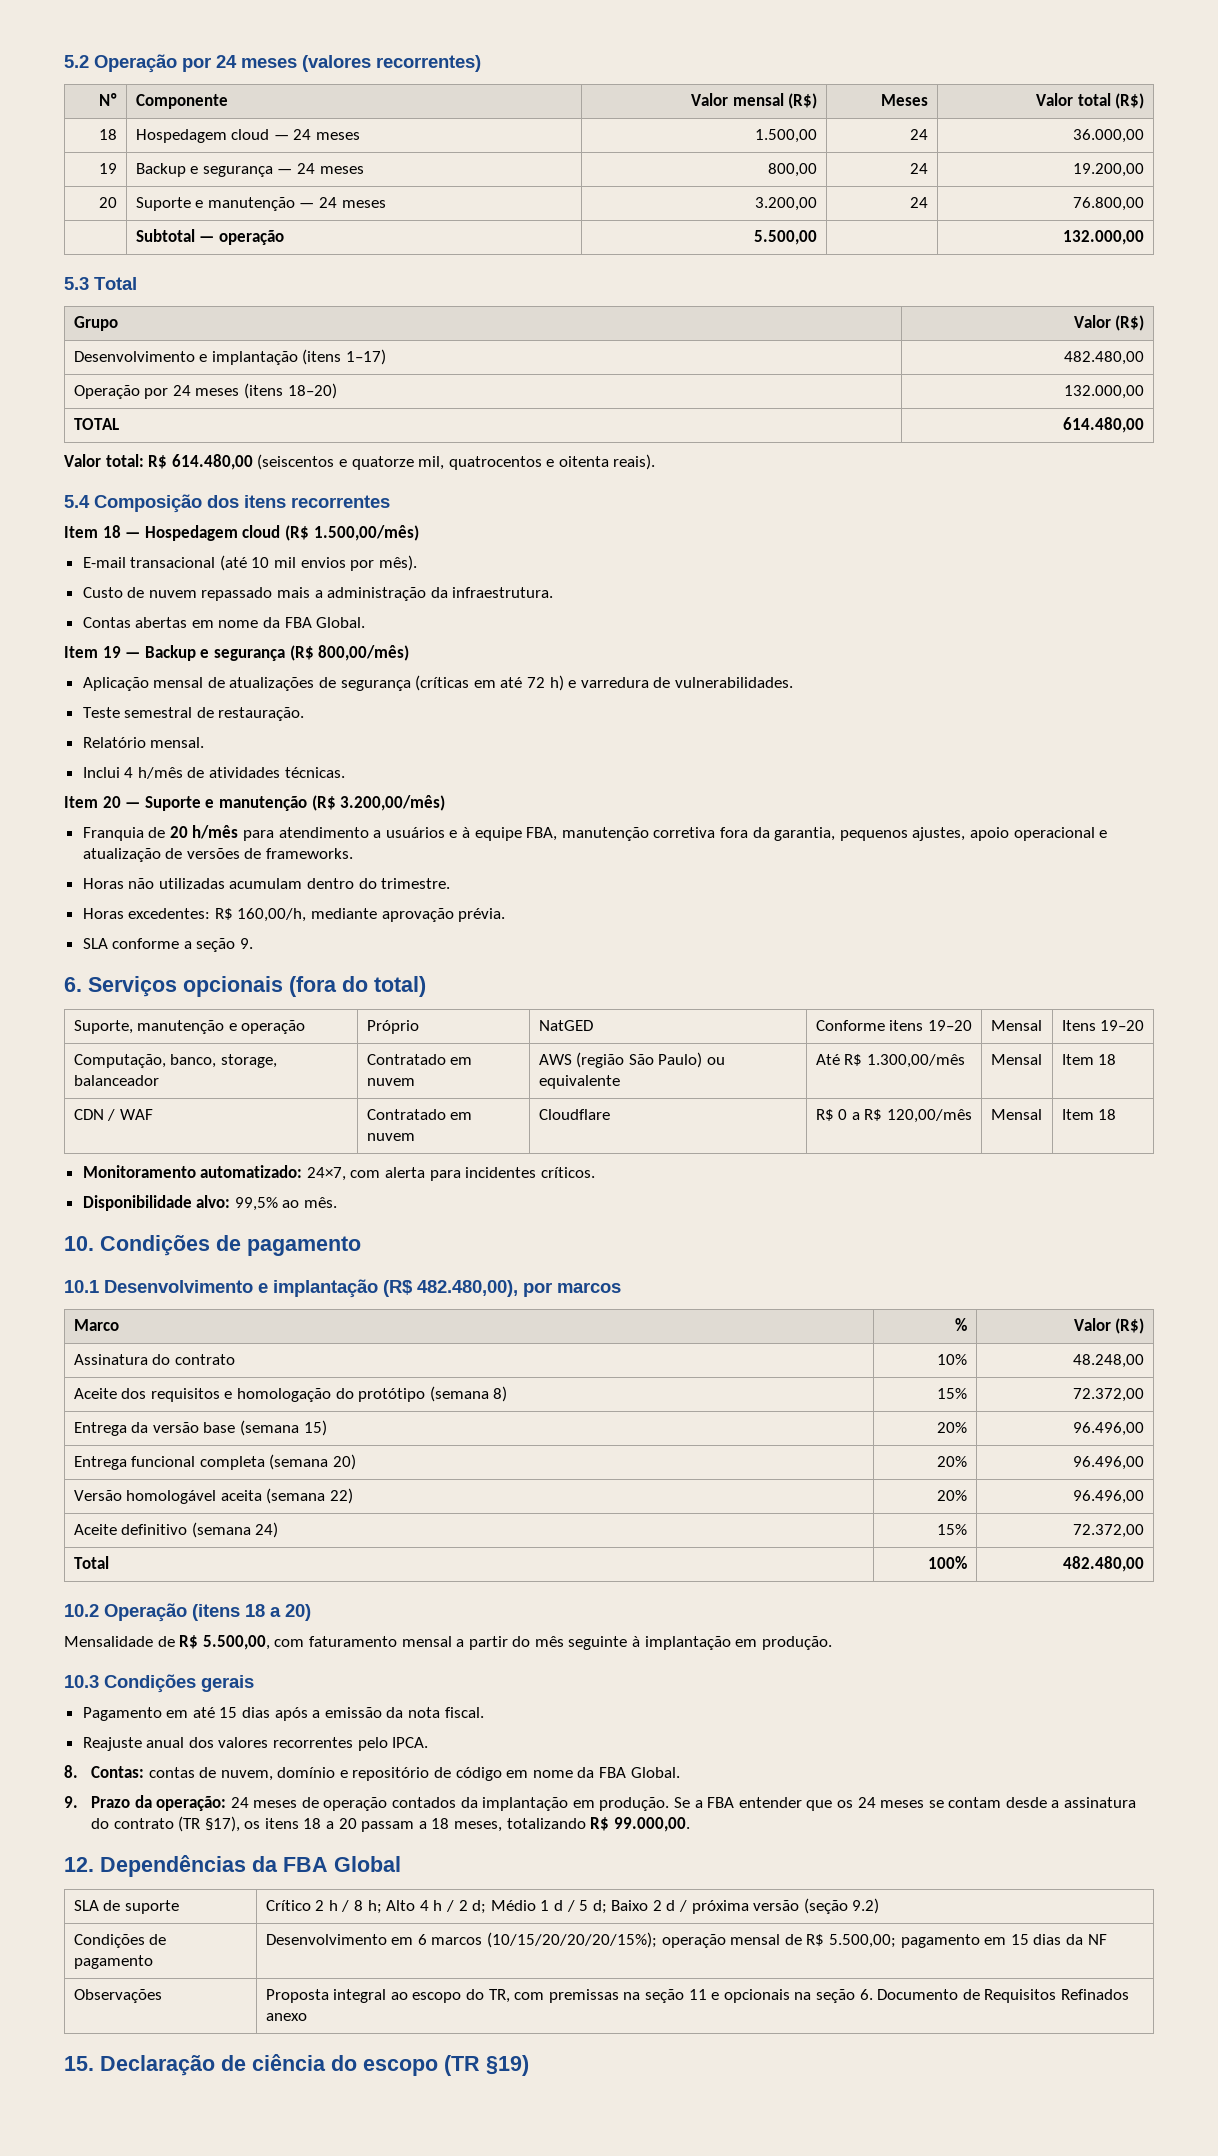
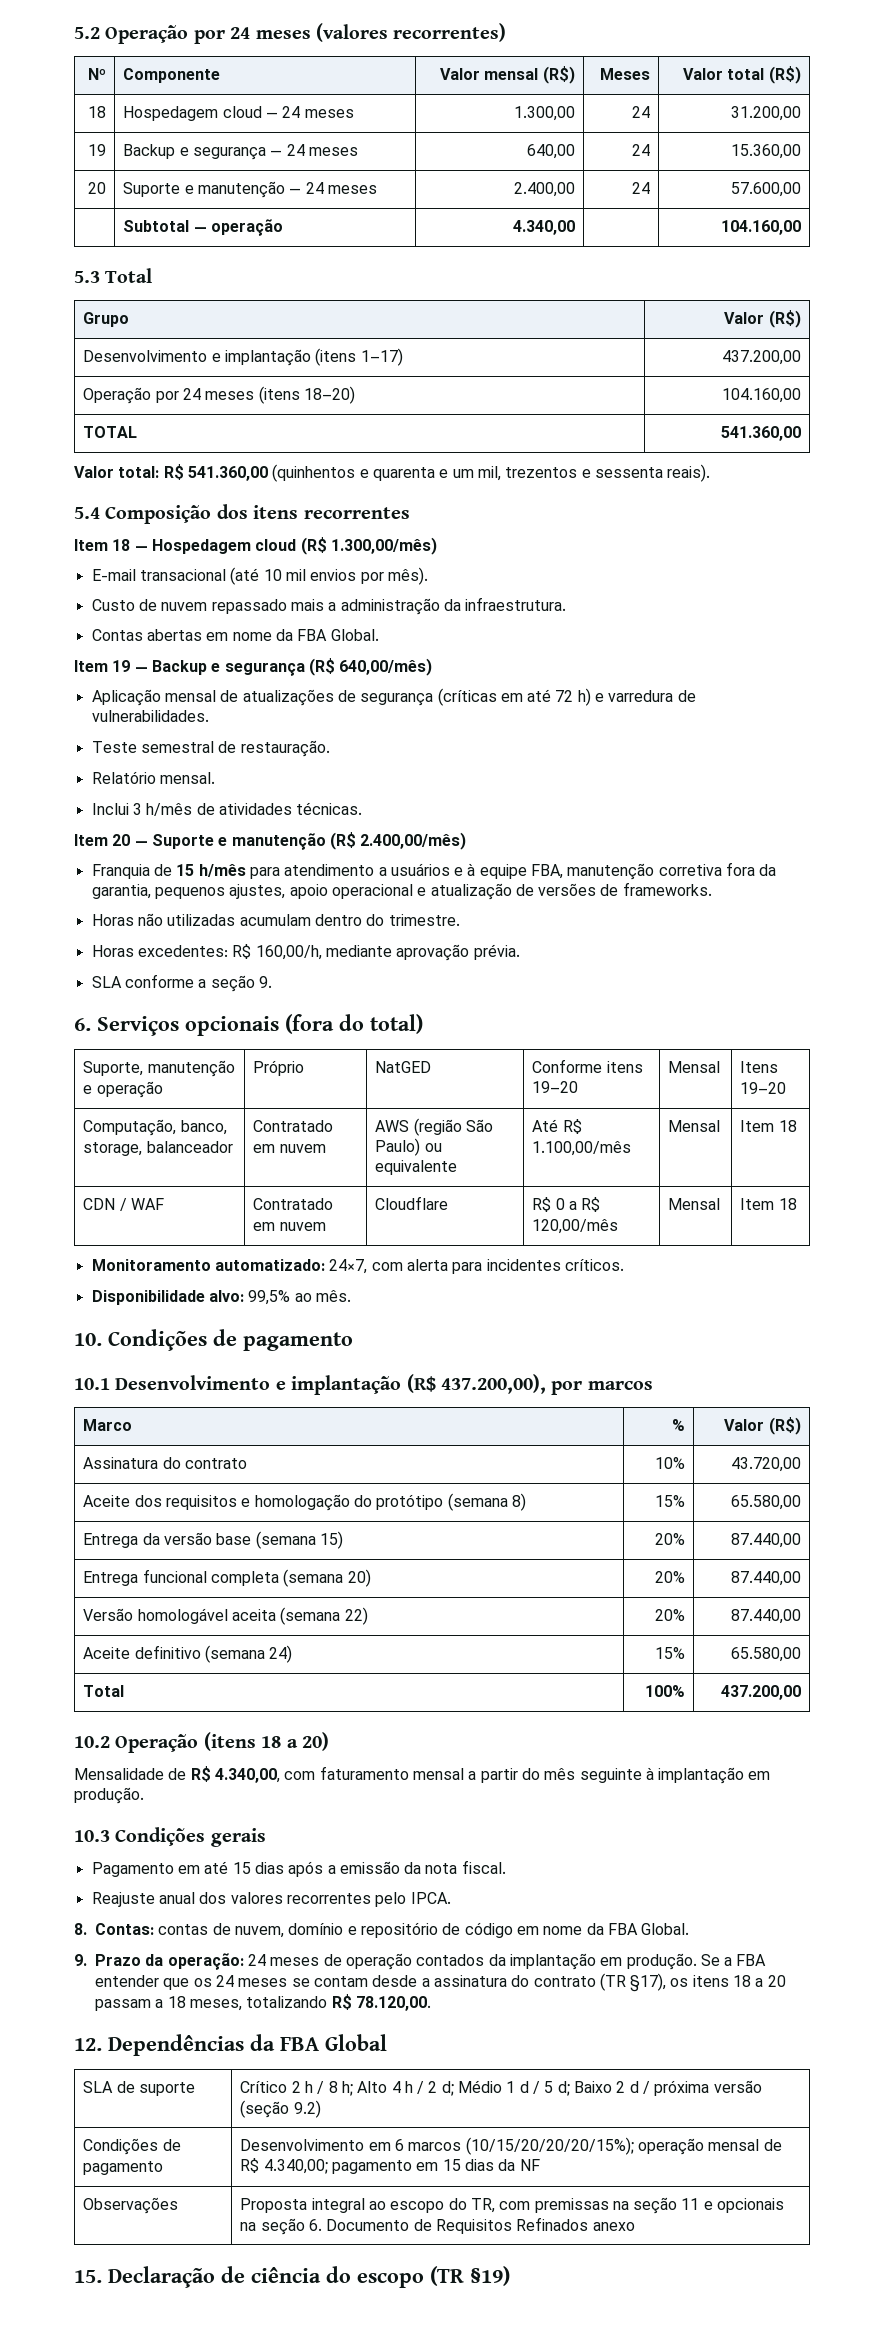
[755,129,818,143] [910,129,929,140] [1073,129,1145,143] 1.500,00 | 24 | 36.000,00 -> [513,106,575,121] [631,106,650,118] [730,106,801,121] 1.300,00 | 24 | 31.200,00
[768,163,818,177] [910,163,929,174] [1073,163,1145,177] 800,00 | 24 | 19.200,00 -> [526,144,575,159] [631,144,650,156] [730,144,801,159] 640,00 | 24 | 15.360,00
[755,197,818,211] [910,197,929,208] [1073,197,1145,211] 3.200,00 | 24 | 76.800,00 -> [513,182,575,197] [631,182,650,194] [730,182,801,197] 2.400,00 | 24 | 57.600,00
[754,230,818,245] [1063,230,1145,245] 5.500,00 | | 132.000,00 -> [512,220,575,235] [720,220,801,235] 4.340,00 | | 104.160,00
[1064,351,1145,365] 482.480,00 -> [721,350,801,365] 437.200,00
[1064,385,1145,399] 132.000,00 -> [721,388,801,403] 104.160,00
[1063,417,1145,433] 614.480,00 -> [720,426,801,441] 541.360,00
[171,454,609,470] 614.480,00 (seiscentos e quatorze mil, quatrocentos e oitenta -> [187,464,663,482] 541.360,00 (quinhentos e quarenta e um mil, trezentos e sessenta
[313,525,419,541] 1.500,00/mês) -> [330,537,437,555] 1.300,00/mês)
[318,645,410,661] 800,00/mês) -> [339,658,433,676] 640,00/mês)
[124,767,134,778] 4 -> [132,803,142,815] 3
[340,795,446,811] 3.200,00/mês) -> [360,832,467,850] 2.400,00/mês)
[169,826,188,838] 20 -> [176,864,195,876] 15
[866,1054,965,1068] 1.300,00/mês -> [532,1141,632,1156] 1.100,00/mês
[417,1280,518,1297] 482.480,00), -> [441,1374,546,1394] 437.200,00),
[1073,1354,1145,1368] 48.248,00 -> [730,1457,801,1472] 43.720,00
[1073,1388,1145,1402] 72.372,00 -> [730,1495,801,1510] 65.580,00
[1073,1422,1145,1436] 96.496,00 -> [730,1533,801,1548] 87.440,00
[1073,1456,1145,1470] 96.496,00 -> [730,1571,801,1586] 87.440,00
[1073,1490,1145,1504] 96.496,00 -> [730,1609,801,1624] 87.440,00
[1073,1524,1145,1538] 72.372,00 -> [730,1647,801,1662] 65.580,00
[1063,1556,1145,1572] 482.480,00 -> [720,1685,801,1700] 437.200,00
[202,1635,270,1650] 5.500,00, -> [214,1768,280,1783] 4.340,00,
[613,1817,690,1832] 99.000,00. -> [355,1996,431,2011] 78.120,00.
[828,1934,896,1948] 5.500,00; -> [263,2159,328,2174] 4.340,00;

